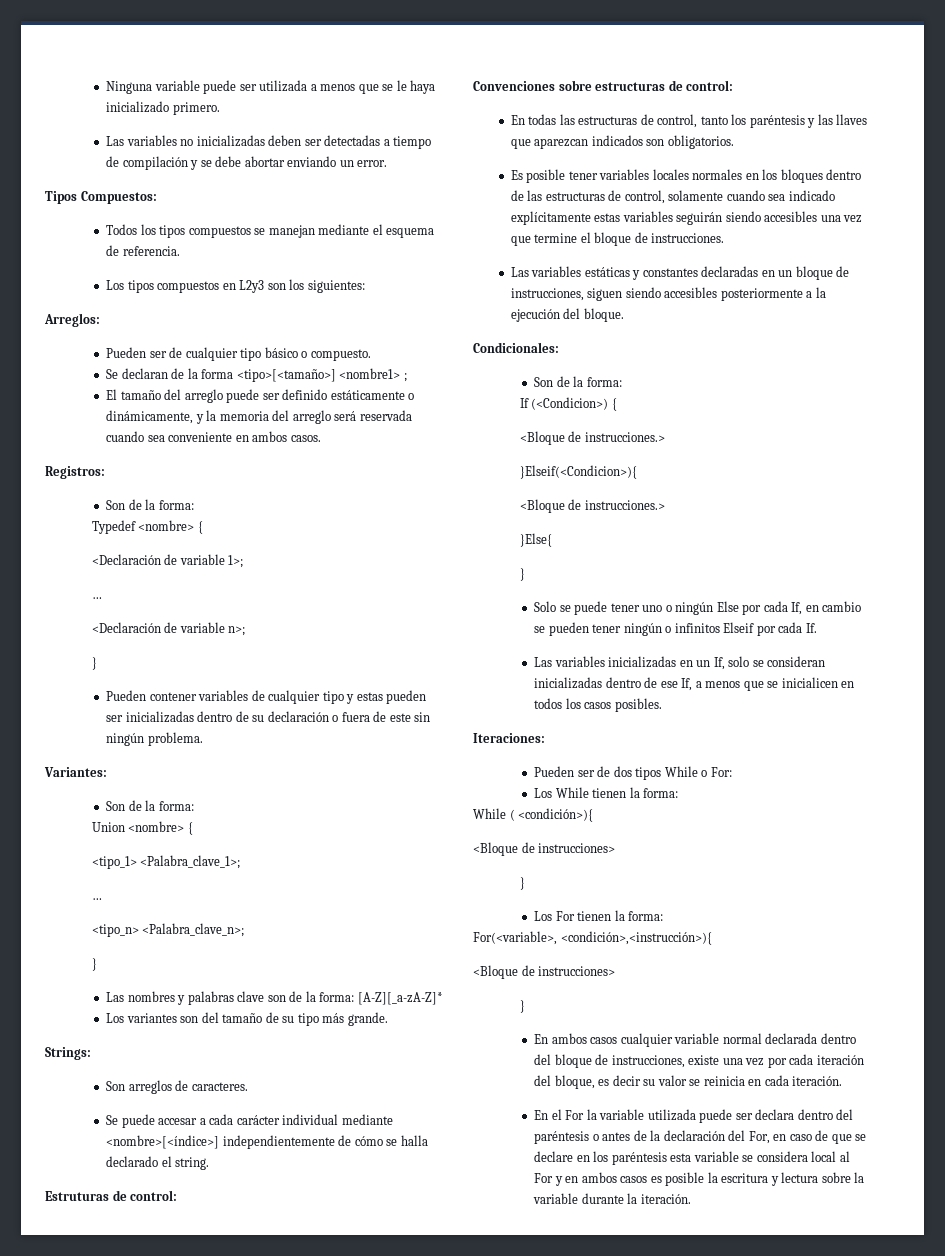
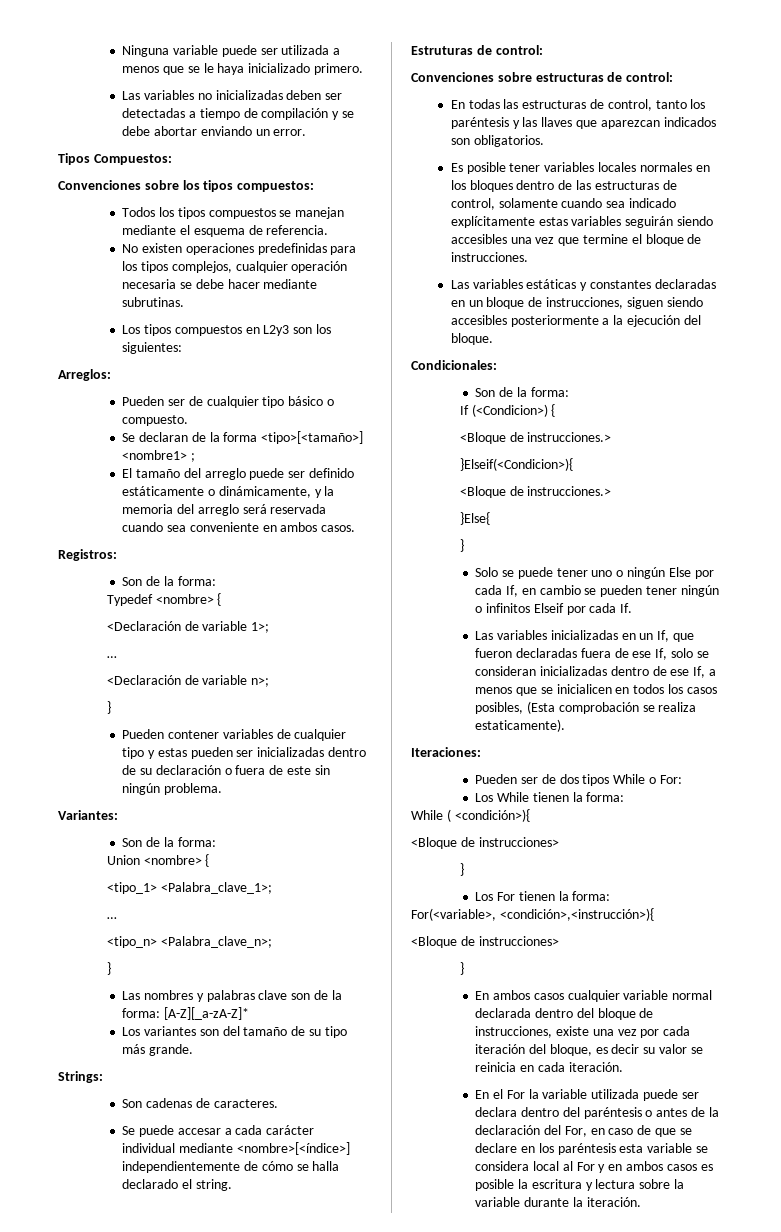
(157, 197) none -> [58,180,315,192] // Convenciones sobre los tipos compuestos:
(180, 251) none -> [122,243,357,255] [122,261,348,273] [122,279,318,289] [122,297,185,307] // No existen operaciones predefinidas para los tipos complejos, cualquier operación necesaria se debe hacer mediante subrutinas.
[128,1080,172,1094] arreglos -> [146,1098,193,1108] cadenas
(725, 663) none -> [672,633,694,642] [475,648,668,660] que fueron declaradas fuera de ese If,
[614,698,662,712] posibles. -> [475,701,697,714] [475,719,566,732] posibles, (Esta comprobación se realiza estaticamente).

